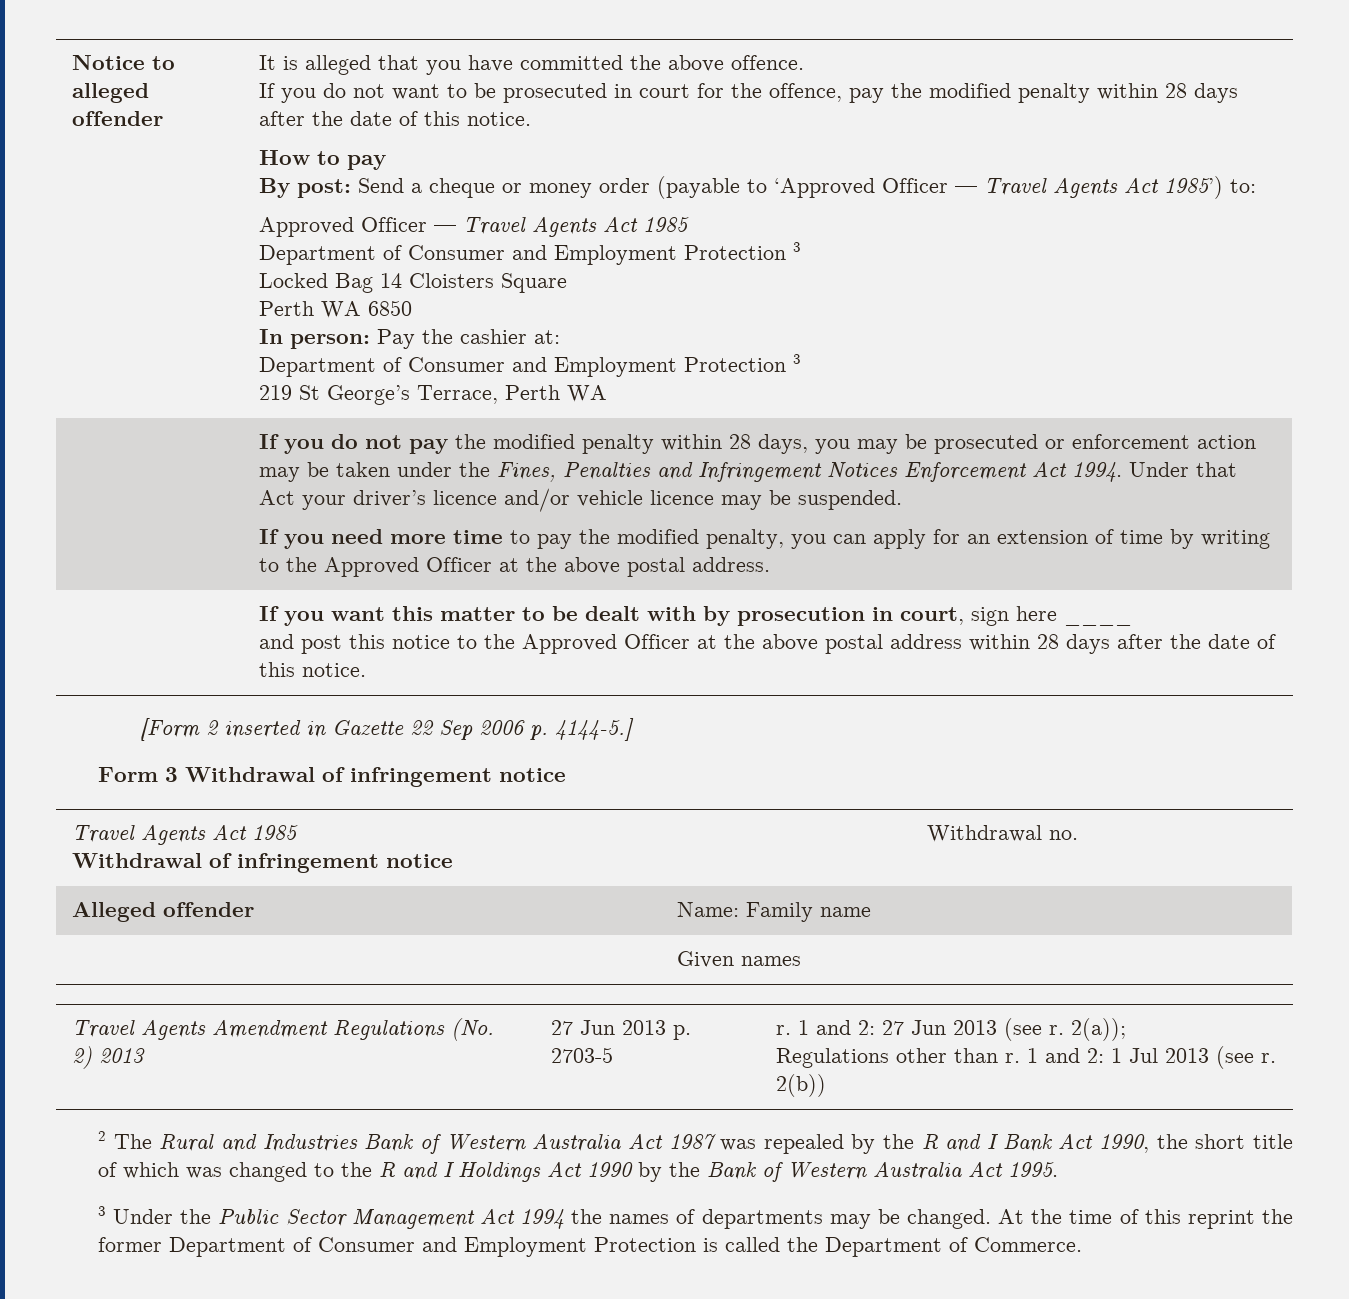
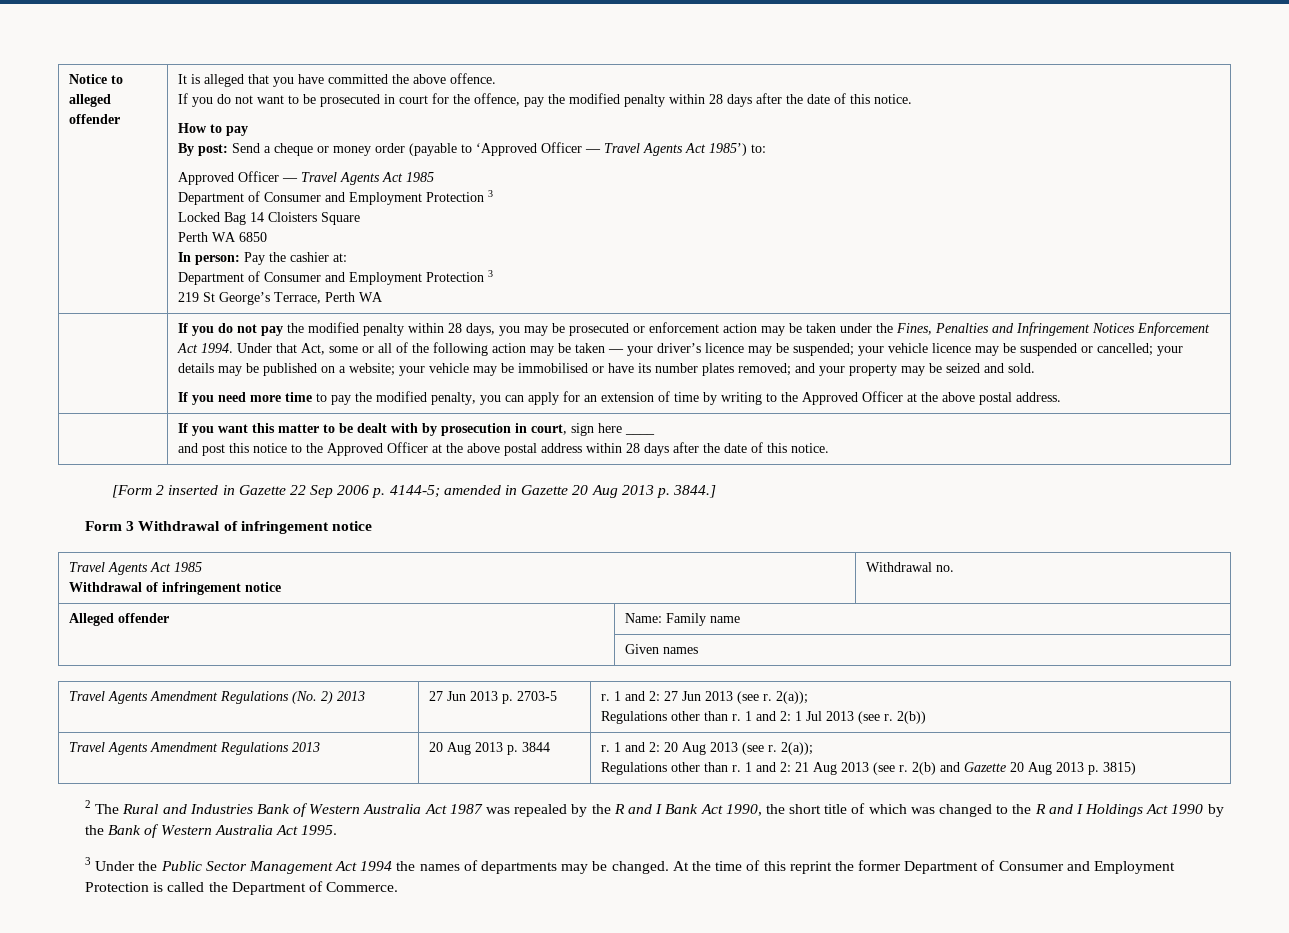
[259,488,903,512] Act your driver’s licence and/or vehicle licence may be suspended. -> [300,342,1183,356] [177,363,1035,376] Act, some or all of the following action may be taken — your driver’s licence may be suspended; your vehicle licence may be suspended or cancelled; your details may be published on a website; your vehicle may be immobilised or have its number plates removed; and your property may be seized and sold.
[554,718,634,741] 4144-5.] -> [389,485,717,498] 4144-5; amended in Gazette 20 Aug 2013 p. 3844.]
(827, 1085) none -> [68,742,320,755] [428,742,550,755] [600,742,813,755] [600,762,1136,775] // Travel Agents Amendment Regulations 2013 | 20 Aug 2013 p. 3844 | r. 1 and 2: 20 Aug 2013 (see r. 2(a)); // Regulations other than r. 1 and 2: 21 Aug 2013 (see r. 2(b) and Gazette 20 Aug 2013 p. 3815)

